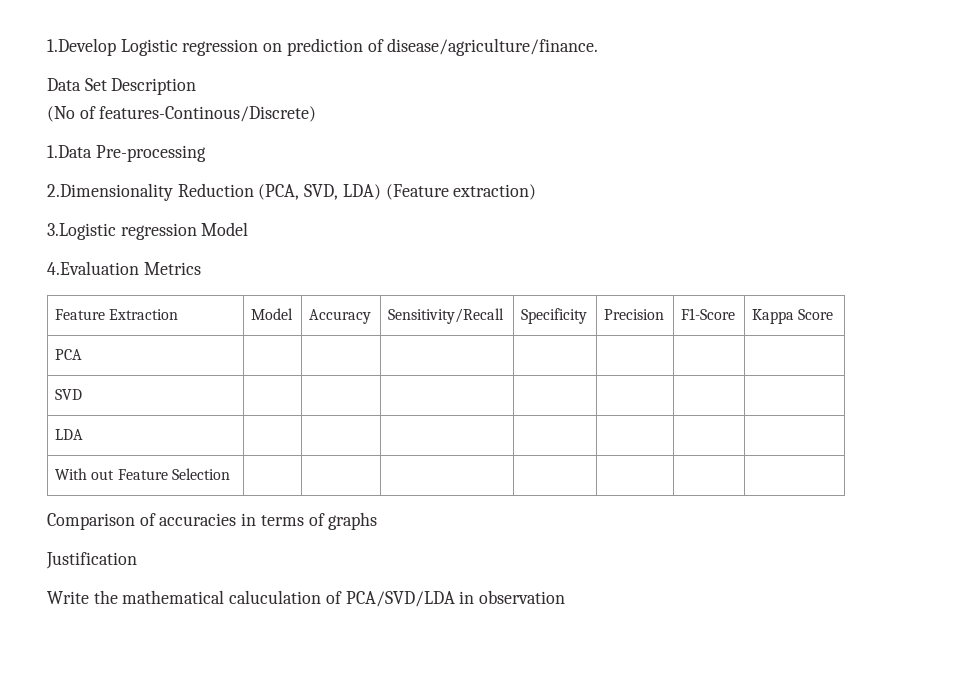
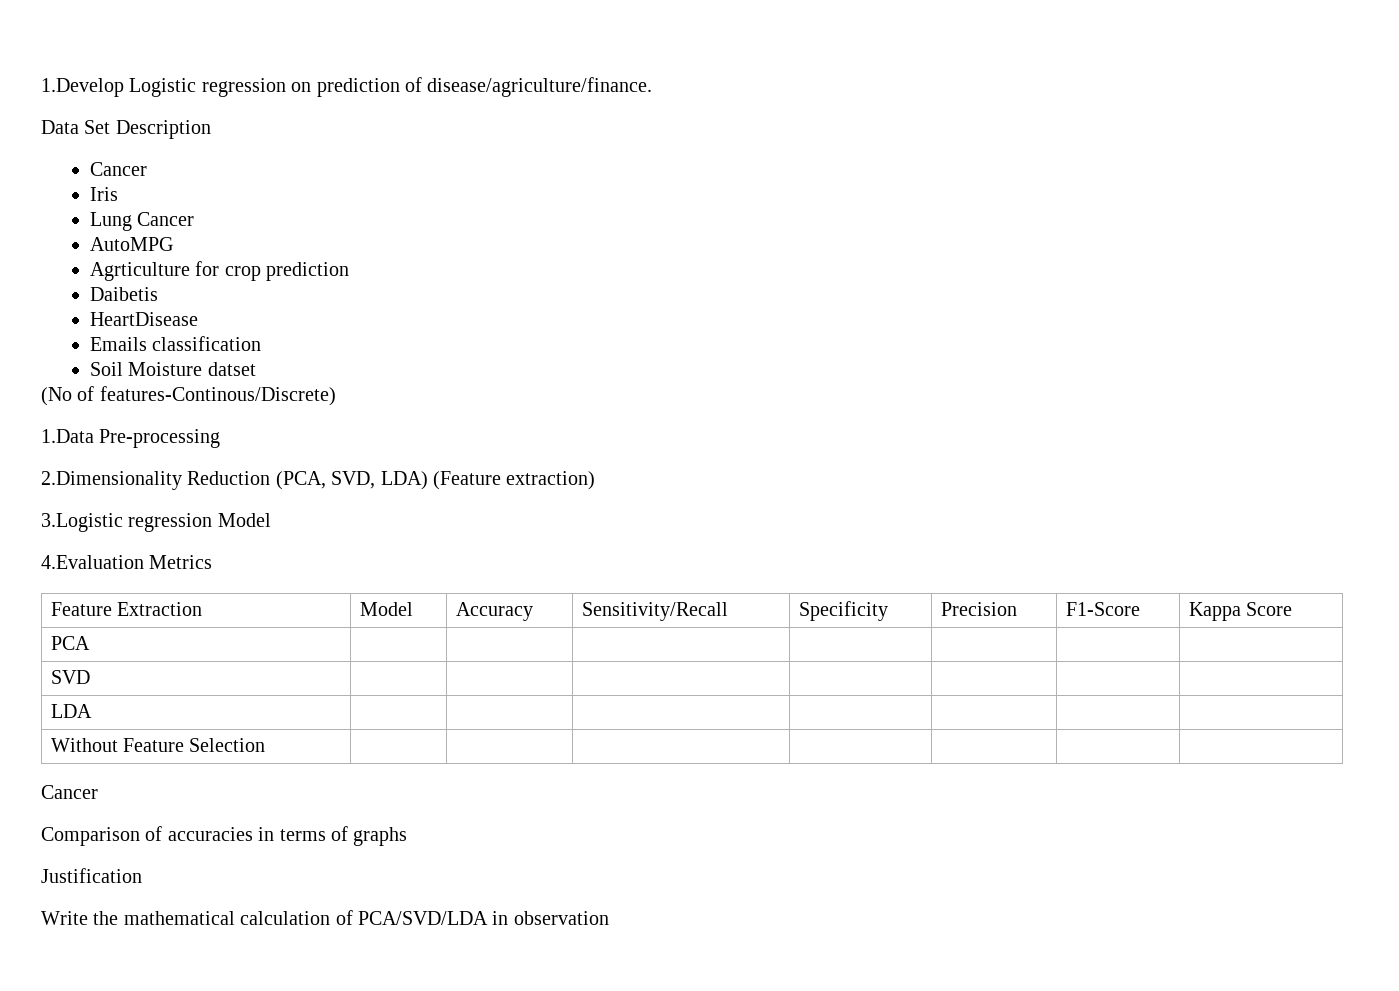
(197, 86) none -> [89,162,147,176] [89,187,118,201] [89,212,195,231] [89,237,173,251] [89,261,350,281] [89,287,158,301] [89,312,198,326] [89,336,262,351] [89,362,256,376] // Cancer // Iris // Lung Cancer // AutoMPG // Agrticulture for crop prediction // Daibetis // HeartDisease // Emails classification // Soil Moisture datset
[55,468,115,480] With out -> [50,738,118,752] Without
(231, 474) none -> [41,785,98,799] // Cancer
[229,590,322,604] caluculation -> [240,911,331,925] calculation

